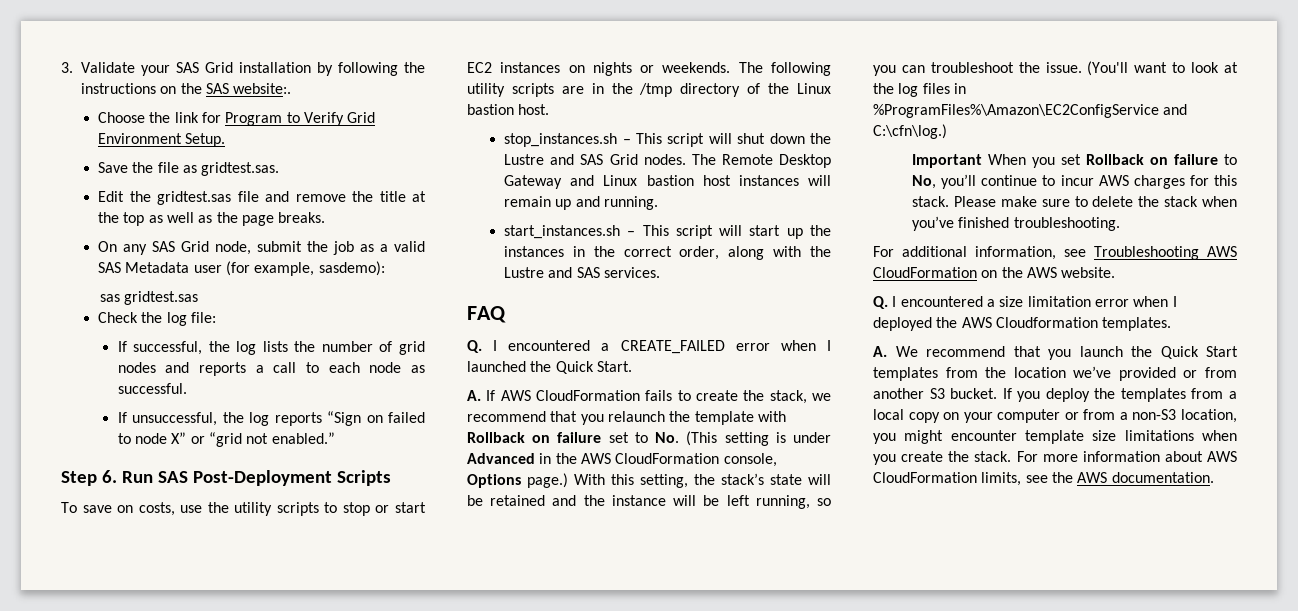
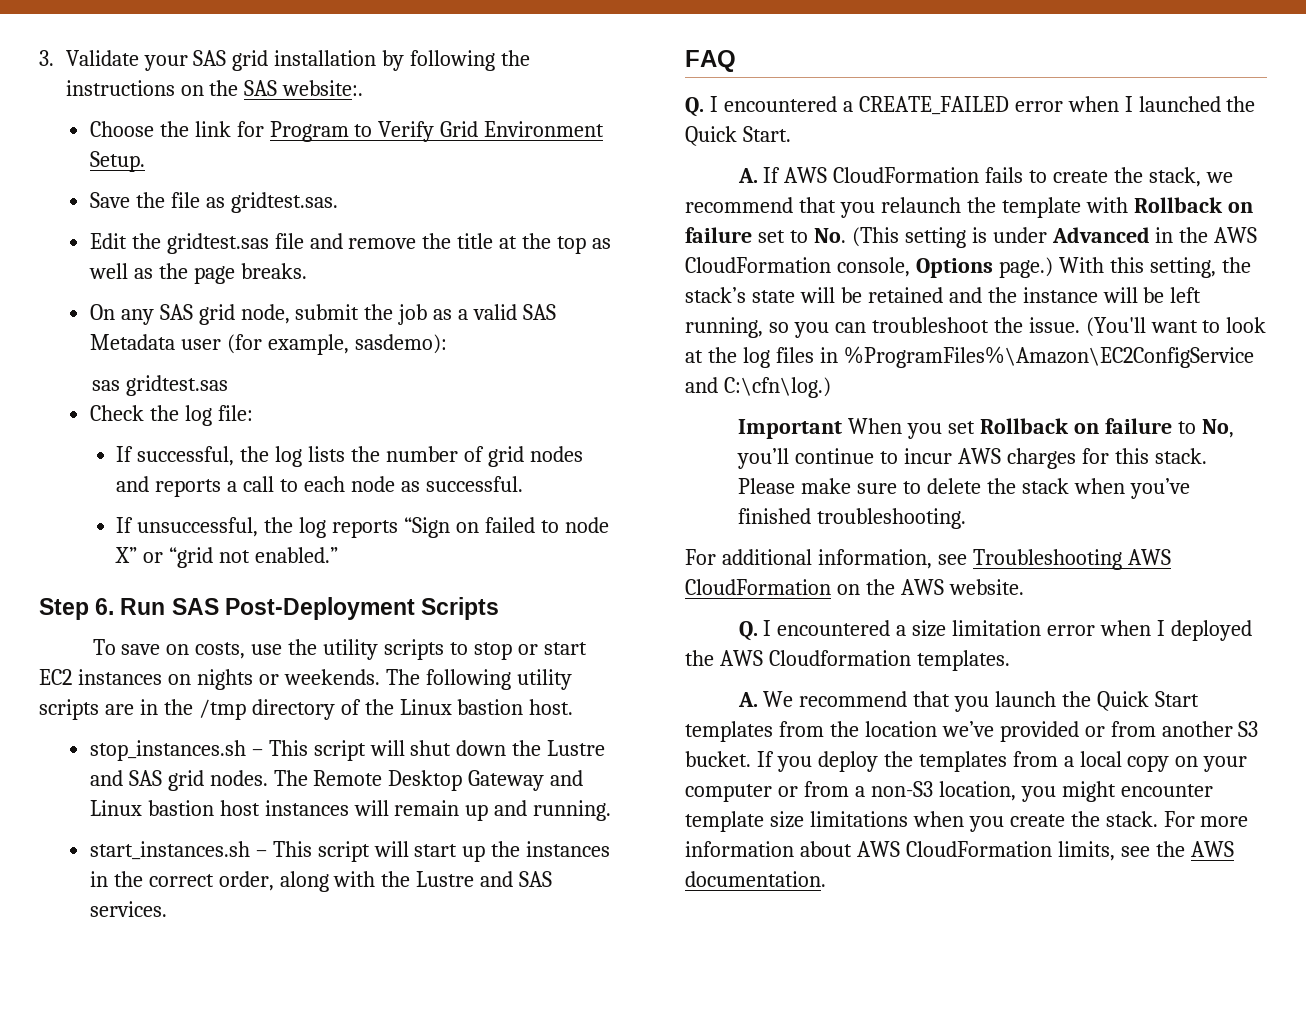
[205,62,233,73] Grid -> [232,50,269,71] grid
[181,241,210,252] Grid -> [198,304,235,325] grid
[609,154,638,165] Grid -> [167,770,204,791] grid

